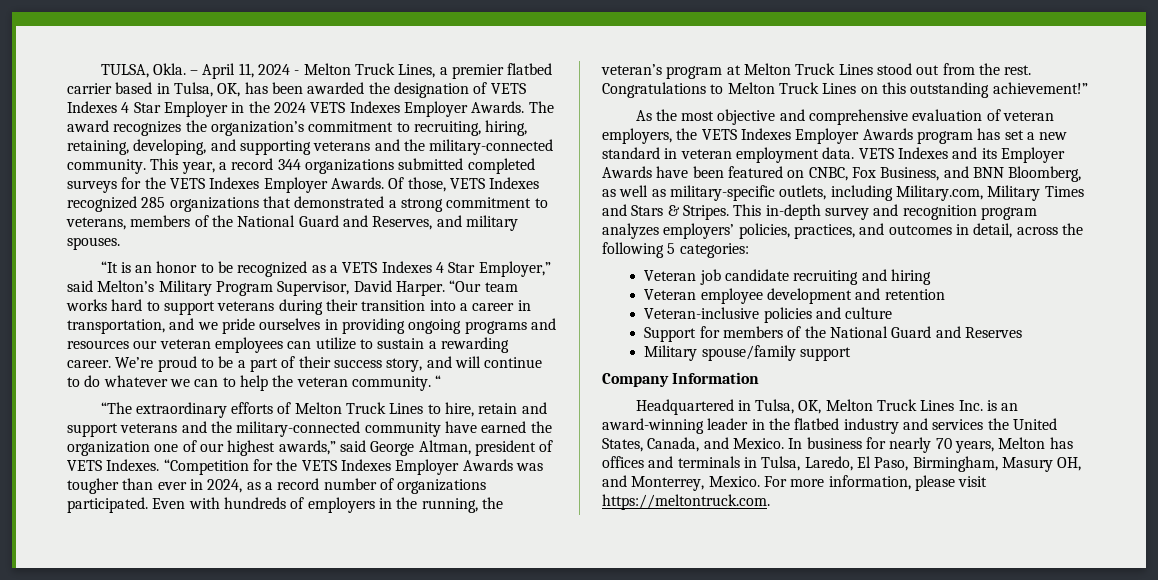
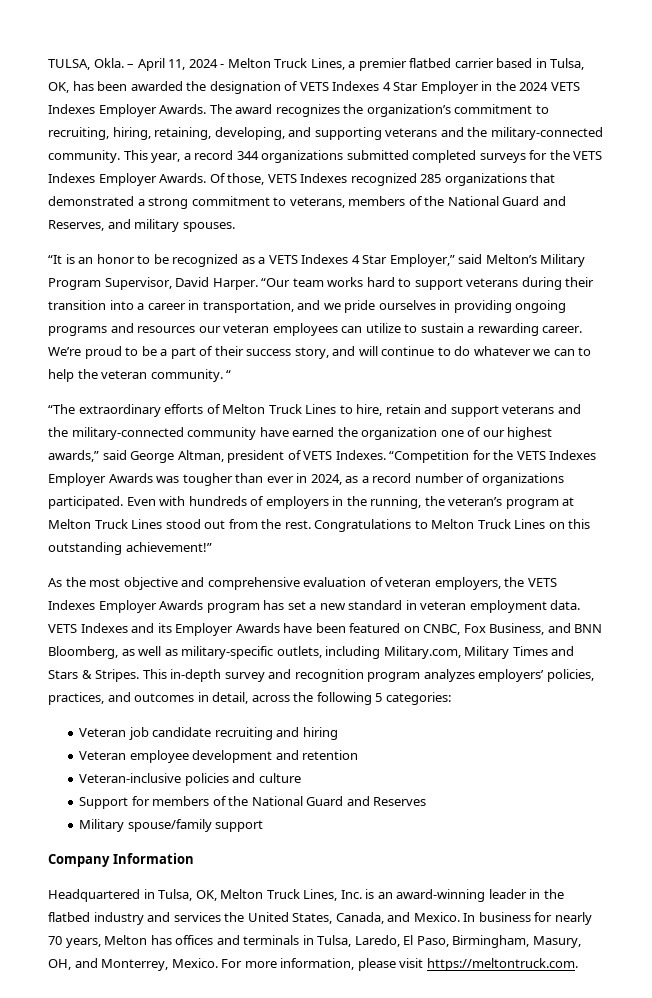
[920,400,955,411] Lines -> [303,889,338,901] Lines,
[1001,457,1053,472] Masury -> [532,936,581,948] Masury,

